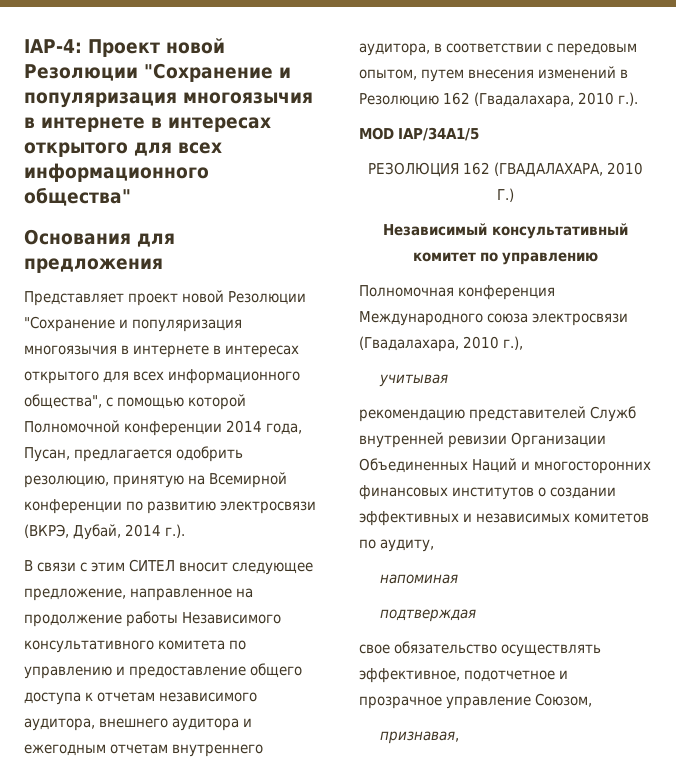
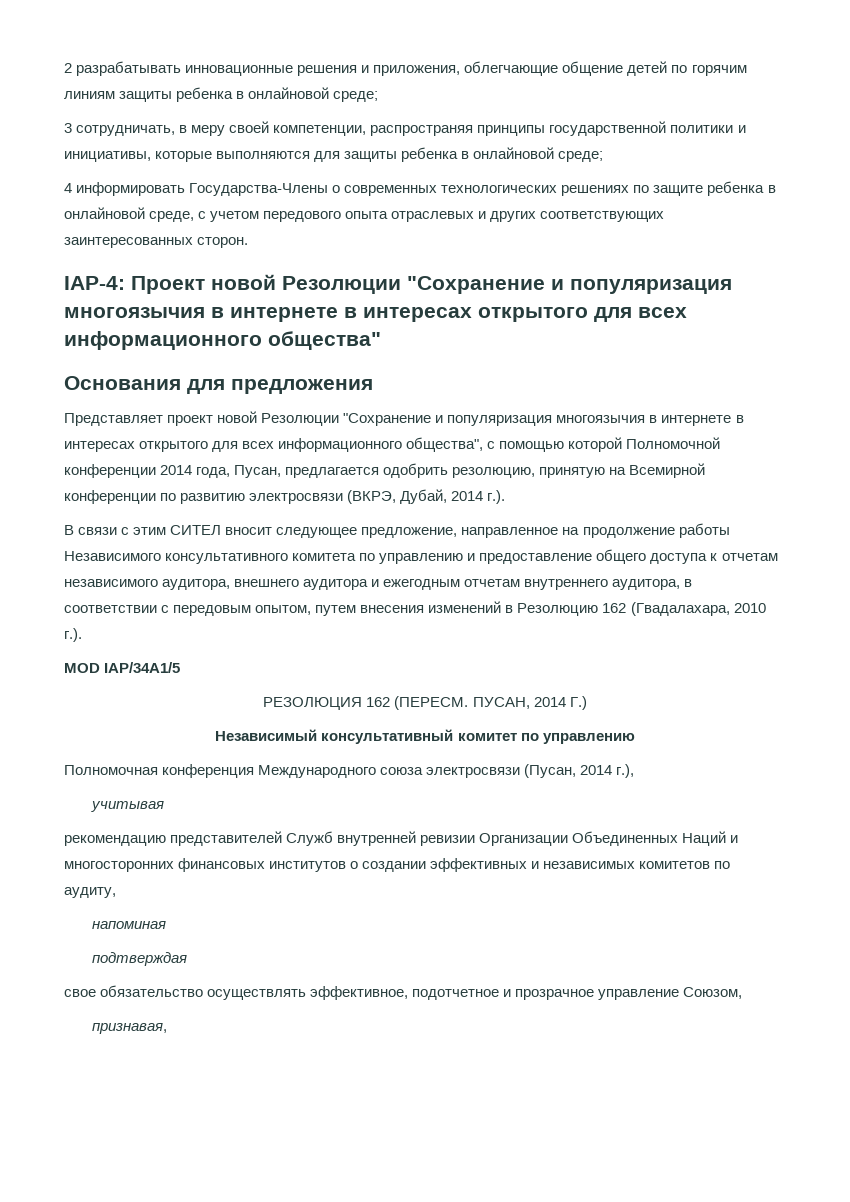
(24, 46) none -> [64,61,747,76] [64,87,379,102] [64,121,746,136] [64,147,604,162] [64,181,776,196] [64,207,665,222] [64,237,249,248] 2 разрабатывать инновационные решения и приложения, облегчающие общение детей по горячим линиям защиты ребенка в онлайновой среде; // 3 сотрудничать, в меру своей компетенции, распространяя принципы государственной политики и инициативы, которые выполняются для защиты ребенка в онлайновой среде; // 4 информировать Государства-Члены о современных технологических решениях по защите ребенка в онлайновой среде, с учетом передового опыта отраслевых и других соответствующих заинтересованных сторон. //
[494,162,644,177] (ГВАДАЛАХАРА, 2010 -> [394,696,566,710] (ПЕРЕСМ. ПУСАН, 2014
[359,336,500,352] (Гвадалахара, 2010 -> [524,764,613,778] (Пусан, 2014

